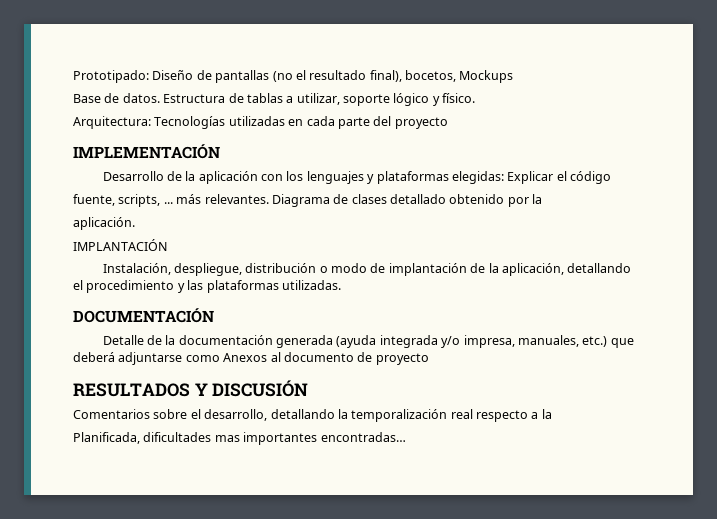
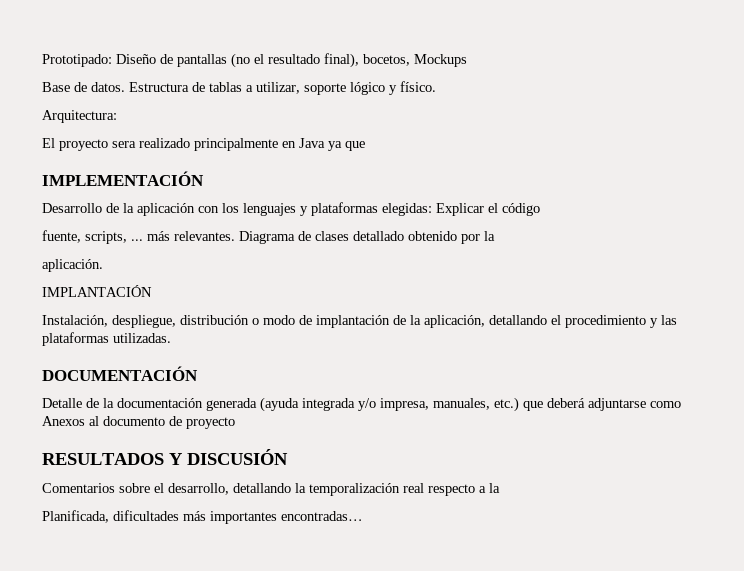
[154,116,448,129] Tecnologías utilizadas en cada parte del proyecto -> [42,138,365,151] // El proyecto sera realizado principalmente en Java ya que
[214,435,240,442] mas -> [183,511,206,521] más

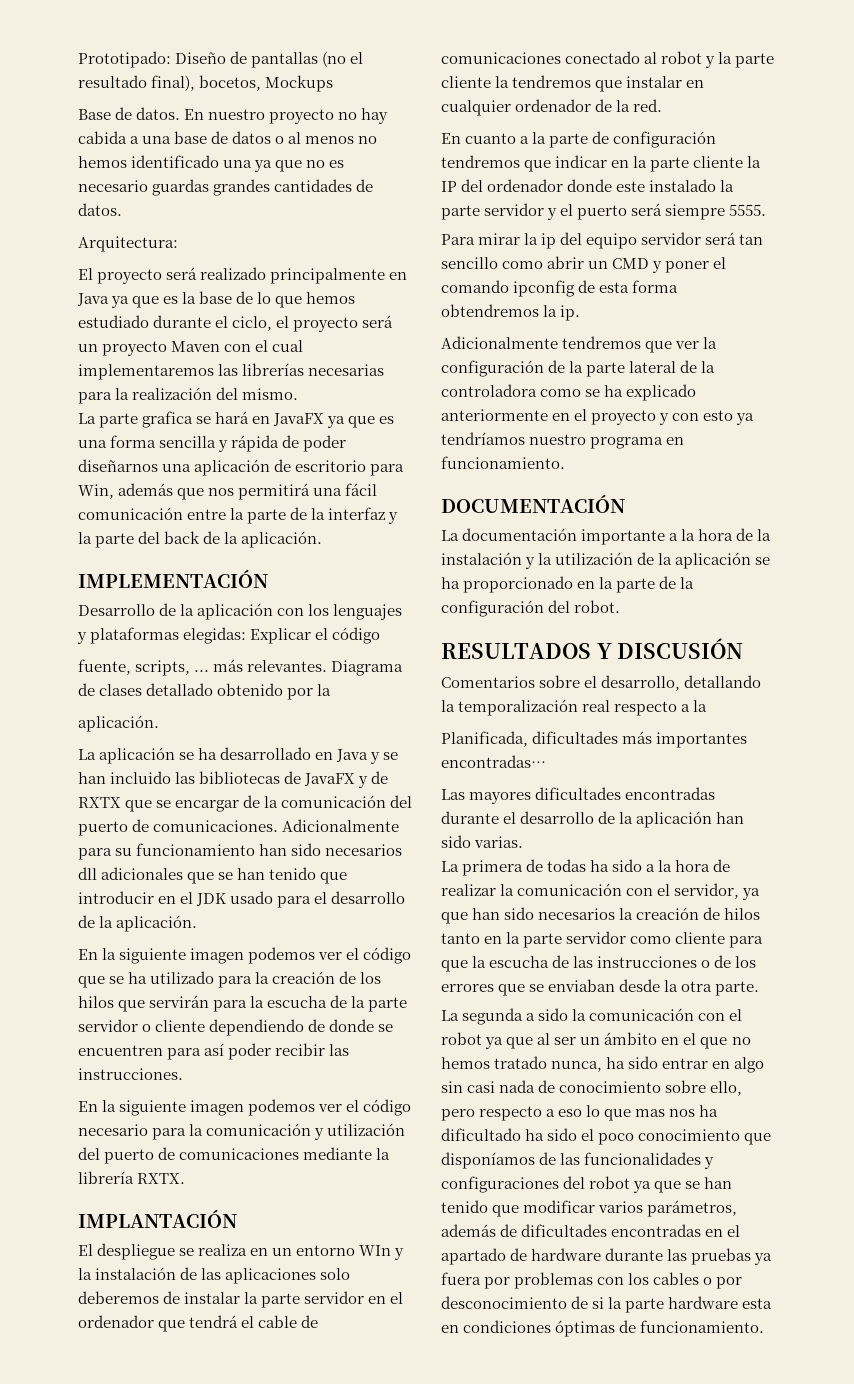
[129,81,436,95] Estructura de tablas a utilizar, soporte lógico y físico. -> [184,108,389,124] [78,131,378,144] [78,155,345,172] [78,179,374,196] [78,203,122,216] En nuestro proyecto no hay cabida a una base de datos o al menos no hemos identificado una ya que no es necesario guardas grandes cantidades de datos.
[112,141,136,148] sera -> [166,267,198,280] será
(365, 146) none -> [163,291,356,308] [78,315,394,332] [78,340,304,356] [78,363,385,380] [78,387,299,404] [78,411,395,428] [78,435,347,452] [78,459,405,476] [78,483,378,500] [78,507,399,524] [78,531,323,548] es la base de lo que hemos estudiado durante el ciclo, el proyecto será un proyecto Maven con el cual implementaremos las librerías necesarias para la realización del mismo. // La parte grafica se hará en JavaFX ya que es una forma sencilla y rápida de poder diseñarnos una aplicación de escritorio para Win, además que nos permitirá una fácil comunicación entre la parte de la interfaz y la parte del back de la aplicación.
[42,285,152,297] [42,315,677,328] [42,332,171,346] [42,366,198,381] [42,397,681,412] [42,416,235,429] IMPLANTACIÓN // Instalación, despliegue, distribución o modo de implantación de la aplicación, detallando el procedimiento y las plataformas utilizadas. // DOCUMENTACIÓN // Detalle de la documentación generada (ayuda integrada y/o impresa, manuales, etc.) que deberá adjuntarse como Anexos al documento de proyecto -> [78,747,399,764] [78,771,389,788] [78,795,413,812] [78,819,400,836] [78,843,403,860] [78,867,348,884] [78,891,406,908] [78,915,198,932] [78,947,412,964] [78,971,382,988] [78,995,408,1012] [78,1019,394,1036] [78,1043,350,1060] [78,1068,183,1080] [78,1099,412,1116] [78,1123,406,1140] [78,1147,391,1164] [78,1171,186,1184] [78,1209,237,1228] [78,1243,405,1260] [78,1267,351,1284] [78,1291,404,1308] [78,1315,319,1332] [441,51,775,68] [441,75,705,92] [441,99,663,116] [441,131,717,148] [441,155,762,172] [441,179,735,192] [441,203,767,220] [441,232,764,249] [441,256,727,273] [441,280,679,297] [441,304,581,321] [441,336,718,353] [441,360,716,377] [441,384,697,401] [441,409,755,425] [441,432,685,449] [441,456,565,469] [441,494,625,513] [441,528,772,545] [441,552,771,569] [441,576,695,593] [441,600,621,617] La aplicación se ha desarrollado en Java y se han incluido las bibliotecas de JavaFX y de RXTX que se encargar de la comunicación del puerto de comunicaciones. Adicionalmente para su funcionamiento han sido necesarios dll adicionales que se han tenido que introducir en el JDK usado para el desarrollo de la aplicación. // En la siguiente imagen podemos ver el código que se ha utilizado para la creación de los hilos que servirán para la escucha de la parte servidor o cliente dependiendo de donde se encuentren para así poder recibir las instrucciones. // En la siguiente imagen podemos ver el código necesario para la comunicación y utilización del puerto de comunicaciones mediante la librería RXTX. // IMPLANTACIÓN // El despliegue se realiza en un entorno WIn y la instalación de las aplicaciones solo deberemos de instalar la parte servidor en el ordenador que tendrá el cable de comunicaciones conectado al robot y la parte cliente la tendremos que instalar en cualquier ordenador de la red. // En cuanto a la parte de configuración tendremos que indicar en la parte cliente la IP del ordenador donde este instalado la parte servidor y el puerto será siempre 5555. // Para mirar la ip del equipo servidor será tan sencillo como abrir un CMD y poner el comando ipconfig de esta forma obtendremos la ip. // Adicionalmente tendremos que ver la configuración de la parte lateral de la controladora como se ha explicado anteriormente en el proyecto y con esto ya tendríamos nuestro programa en funcionamiento. // DOCUMENTACIÓN // La documentación importante a la hora de la instalación y la utilización de la aplicación se ha proporcionado en la parte de la configuración del robot.
(363, 516) none -> [441,787,716,804] [441,811,745,828] [441,835,524,848] [441,859,731,876] [441,883,761,900] [441,907,761,924] [441,931,764,948] [441,955,757,972] [441,979,760,996] [441,1008,743,1025] [441,1032,751,1049] [441,1056,765,1073] [441,1080,743,1096] [441,1105,719,1121] [441,1128,772,1145] [441,1152,715,1169] [441,1176,733,1193] [441,1200,738,1217] [441,1224,741,1237] [441,1248,773,1265] [441,1272,743,1289] [441,1296,773,1313] [441,1320,765,1337] // Las mayores dificultades encontradas durante el desarrollo de la aplicación han sido varias. // La primera de todas ha sido a la hora de realizar la comunicación con el servidor, ya que han sido necesarios la creación de hilos tanto en la parte servidor como cliente para que la escucha de las instrucciones o de los errores que se enviaban desde la otra parte. // La segunda a sido la comunicación con el robot ya que al ser un ámbito en el que no hemos tratado nunca, ha sido entrar en algo sin casi nada de conocimiento sobre ello, pero respecto a eso lo que mas nos ha dificultado ha sido el poco conocimiento que disponíamos de las funcionalidades y configuraciones del robot ya que se han tenido que modificar varios parámetros, además de dificultades encontradas en el apartado de hardware durante las pruebas ya fuera por problemas con los cables o por desconocimiento de si la parte hardware esta en condiciones óptimas de funcionamiento.

